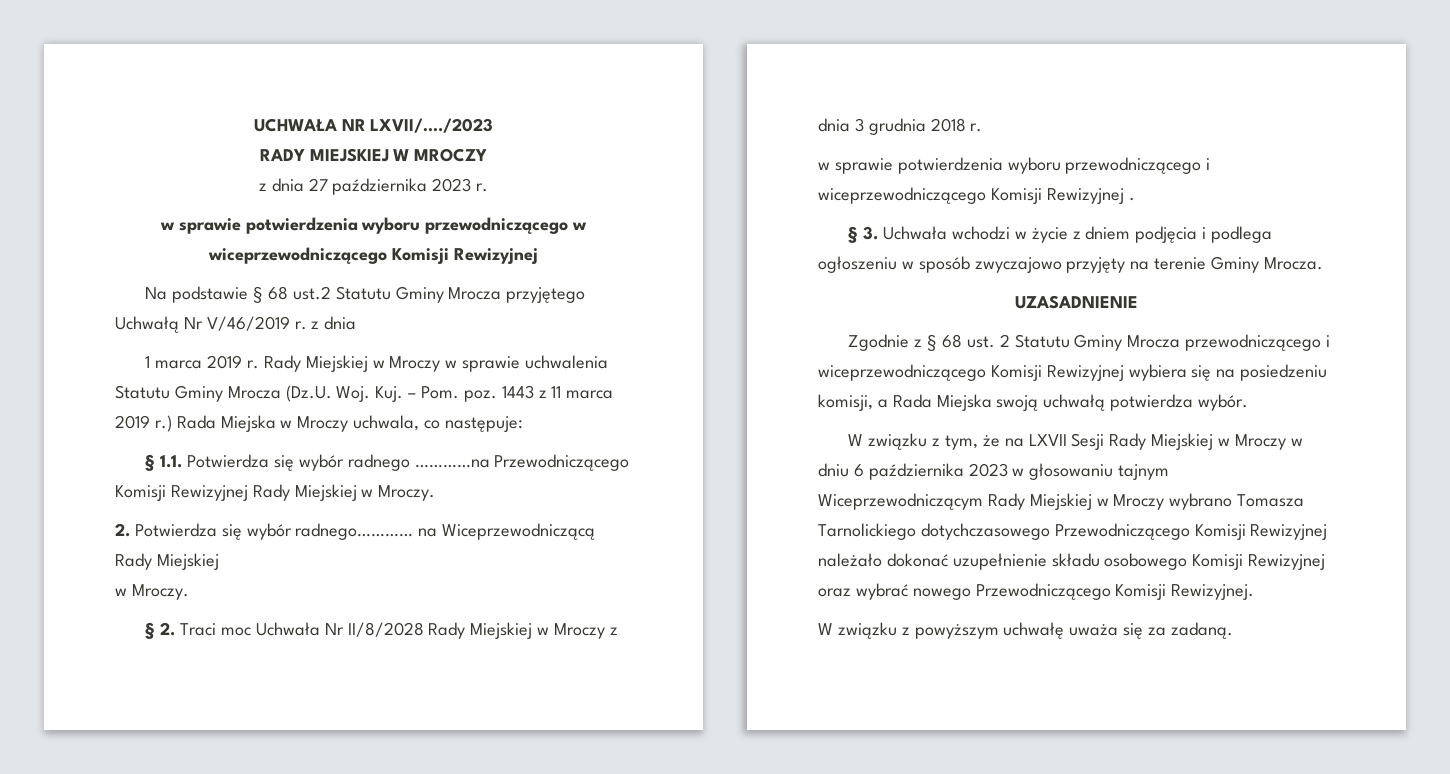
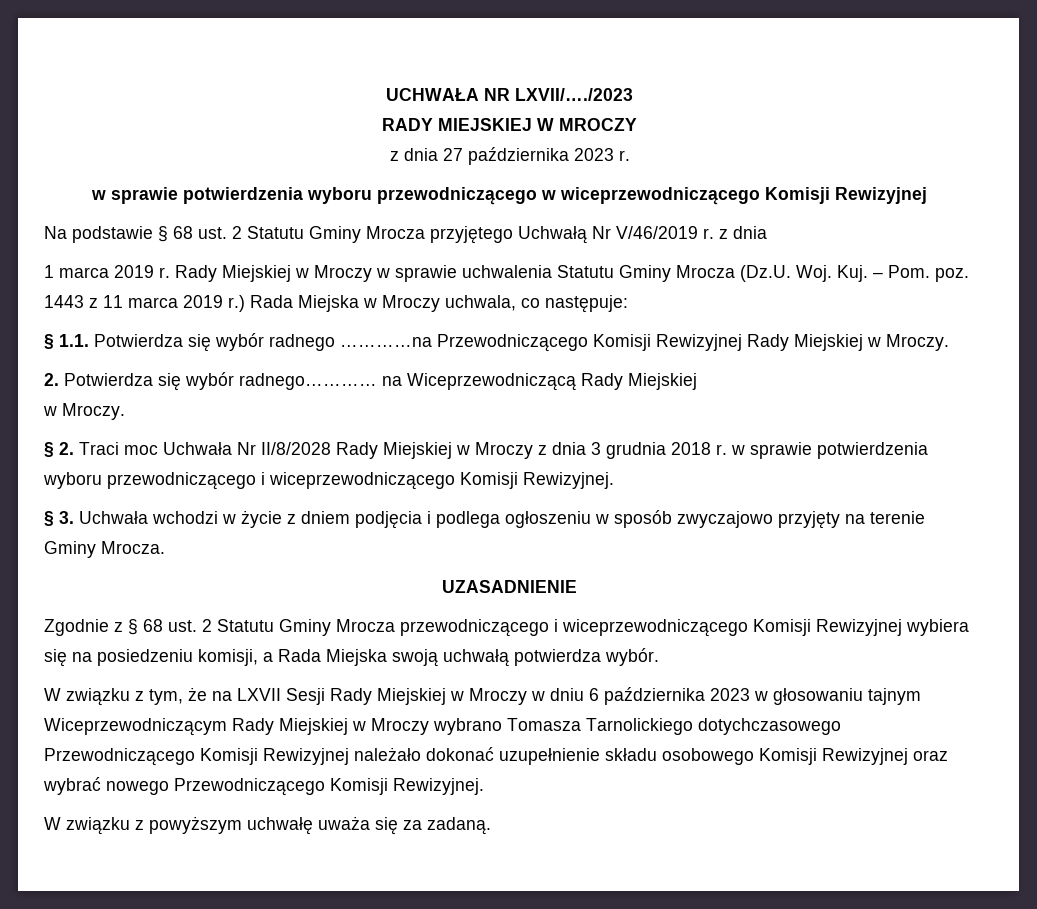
[292,286,331,300] ust.2 -> [198,226,242,239] ust. 2
(983, 127) // -> (727, 449) none
[1046,188,1135,204] Rewizyjnej . -> [523,472,614,489] Rewizyjnej.

